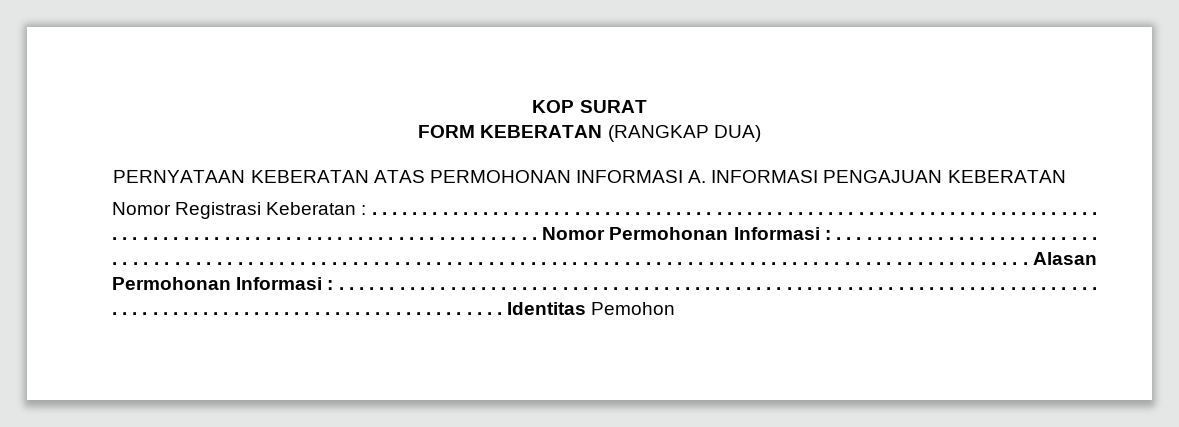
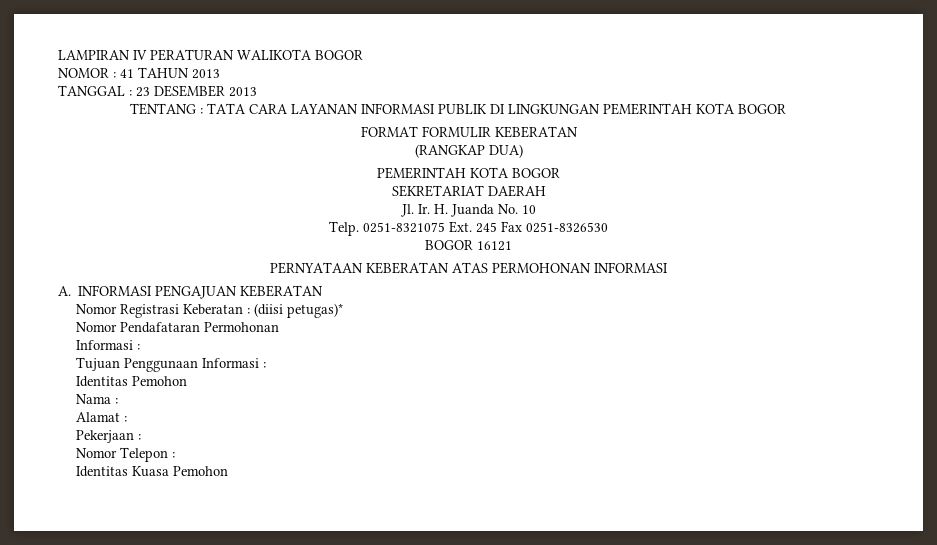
[532,100,647,113] [418,125,603,138] KOP SURAT // FORM KEBERATAN -> [58,49,363,61] [58,67,220,79] [58,85,257,97] [129,103,786,115] [360,126,578,138] LAMPIRAN IV PERATURAN WALIKOTA BOGOR // NOMOR : 41 TAHUN 2013 // TANGGAL : 23 DESEMBER 2013 // TENTANG : TATA CARA LAYANAN INFORMASI PUBLIK DI LINGKUNGAN PEMERINTAH KOTA BOGOR // FORMAT FORMULIR KEBERATAN //
(761, 133) none -> [377,167,560,179] [391,185,546,197] [400,204,536,217] [329,221,608,236] [425,240,512,251] // PEMERINTAH KOTA BOGOR // SEKRETARIAT DAERAH // Jl. Ir. H. Juanda No. 10 // Telp. 0251-8321075 Ext. 245 Fax 0251-8326530 // BOGOR 16121
(683, 176) none -> (668, 267) //
[371,212,1097,215] [111,227,1098,240] [111,252,1098,265] [111,277,1097,290] [111,302,587,315] . . . . . . . . . . . . . . . . . . . . . . . . . . . . . . . . . . . . . . . . . . . . . . . . . . . . . . . . . . . . . . . . . . . . . . . . . . . . . . . . . . . . . . . . . . . . . . . . . . . . . . . . . . . . . . . . . . Nomor Permohonan Informasi : . . . . . . . . . . . . . . . . . . . . . . . . . . . . . . . . . . . . . . . . . . . . . . . . . . . . . . . . . . . . . . . . . . . . . . . . . . . . . . . . . . . . . . . . . . . . . . . . . . . . . . . . . . . . . . . . . . Alasan Permohonan Informasi : . . . . . . . . . . . . . . . . . . . . . . . . . . . . . . . . . . . . . . . . . . . . . . . . . . . . . . . . . . . . . . . . . . . . . . . . . . . . . . . . . . . . . . . . . . . . . . . . . . . . . . . . . . . . . . . . . . Identitas -> [253,303,343,318] [75,322,279,333] [75,340,140,350] [75,357,266,372] [75,376,187,387] [75,394,118,404] [75,412,127,422] [75,430,141,443] [75,447,175,462] [75,466,169,477] (diisi petugas)* // Nomor Pendafataran Permohonan // Informasi : // Tujuan Penggunaan Informasi : // Identitas Pemohon // Nama : // Alamat : // Pekerjaan : // Nomor Telepon : // Identitas Kuasa

